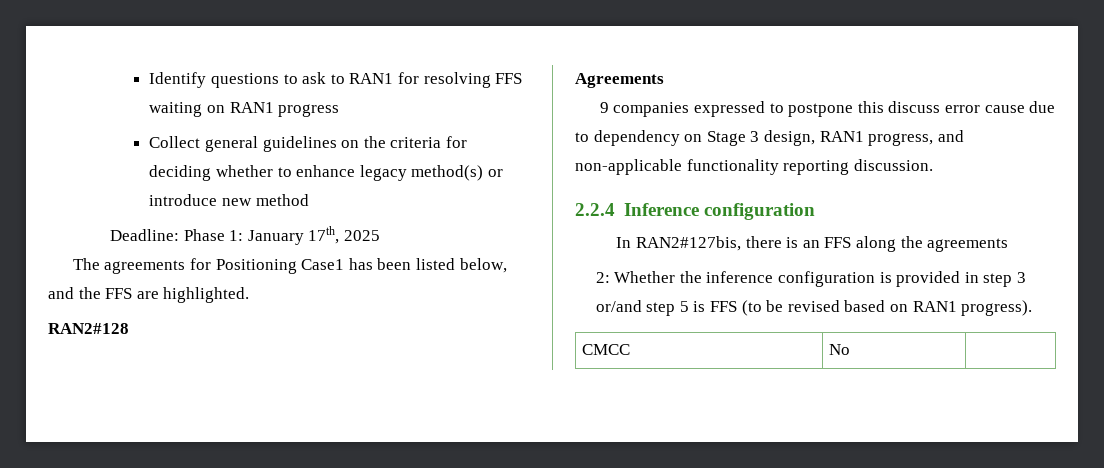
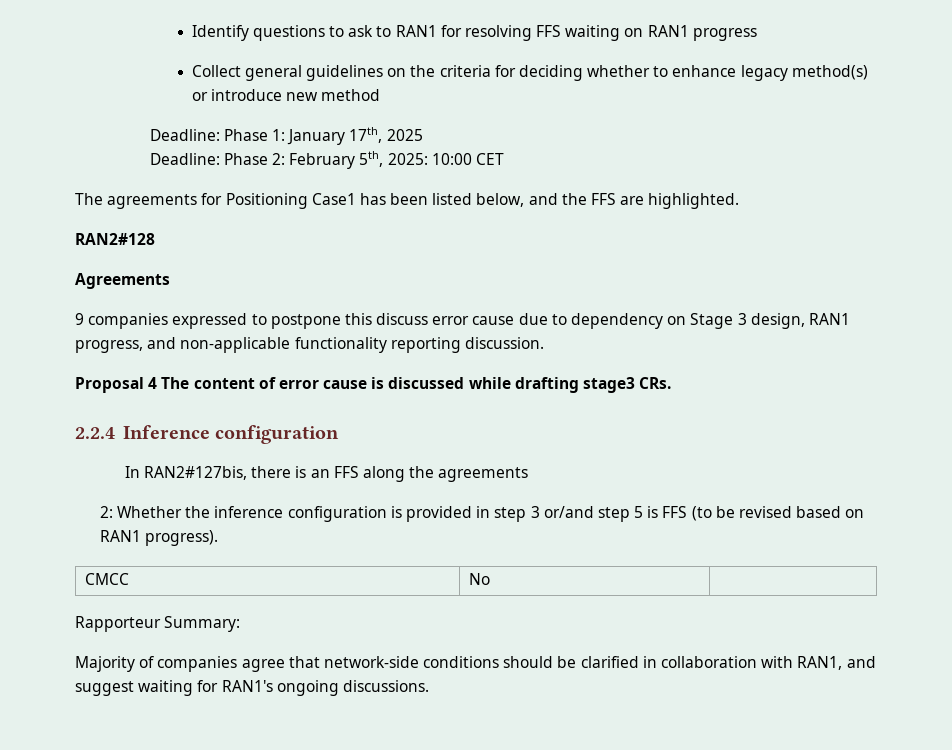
(380, 235) none -> [149,151,504,169] // Deadline: Phase 2: February 5th, 2025: 10:00 CET
(933, 165) none -> [75,377,672,393] // Proposal 4 The content of error cause is discussed while drafting stage3 CRs.
(851, 349) none -> [75,616,241,632] [75,656,876,672] [75,680,429,696] // Rapporteur Summary: // Majority of companies agree that network-side conditions should be clarified in collaboration with RAN1, and suggest waiting for RAN1's ongoing discussions.

